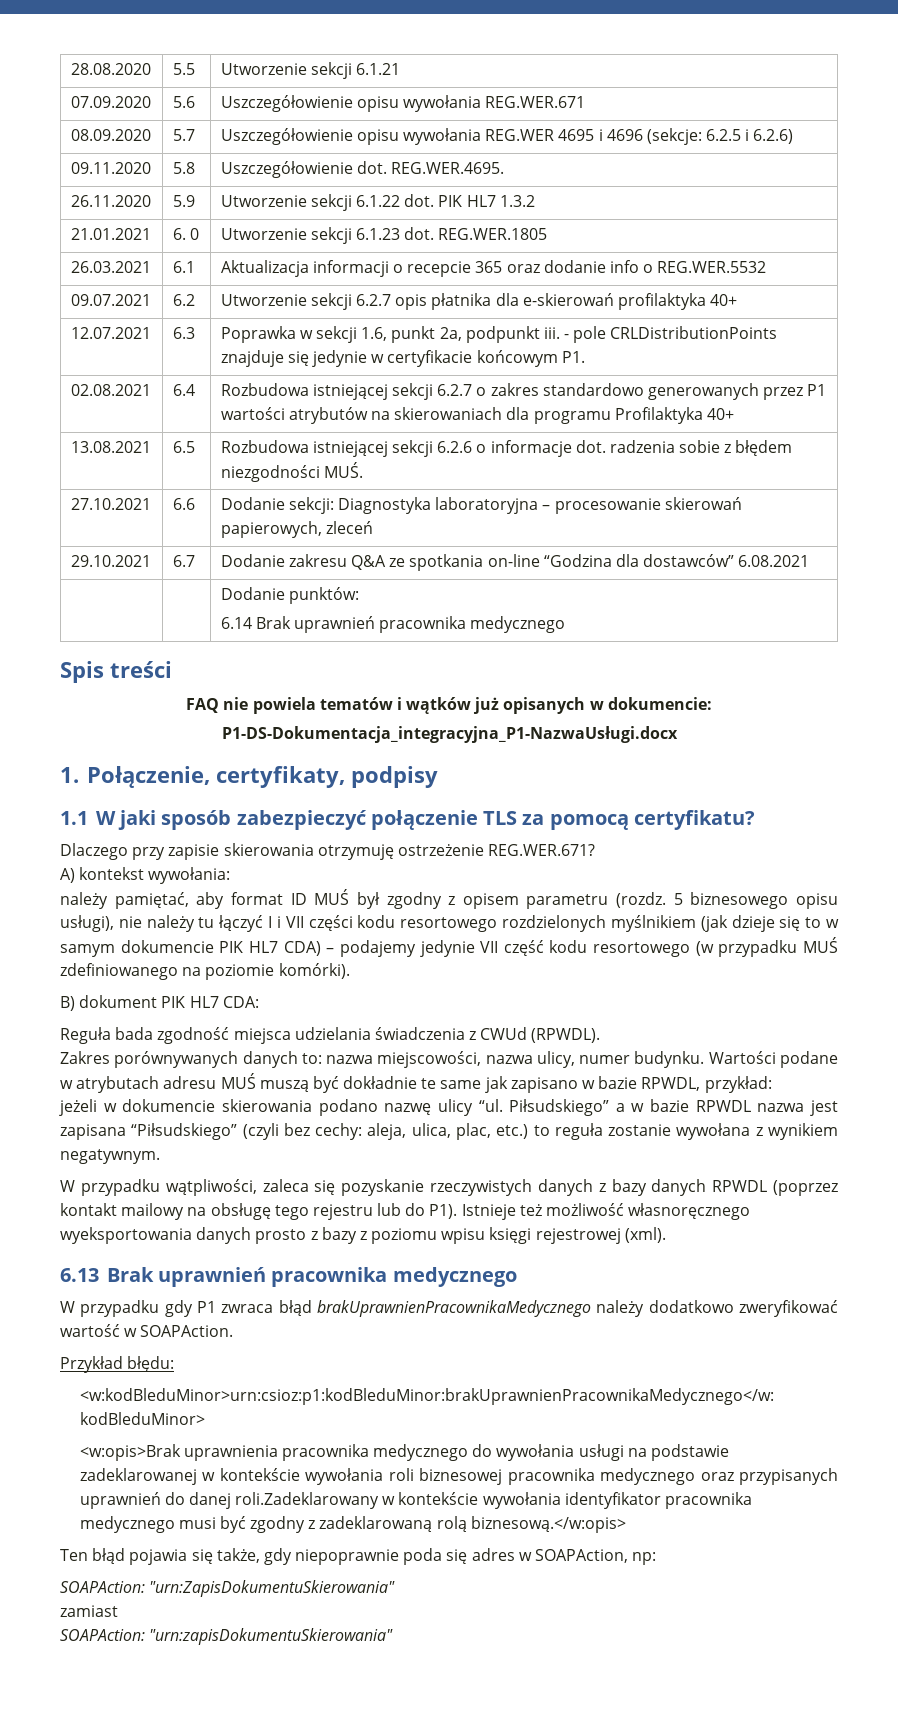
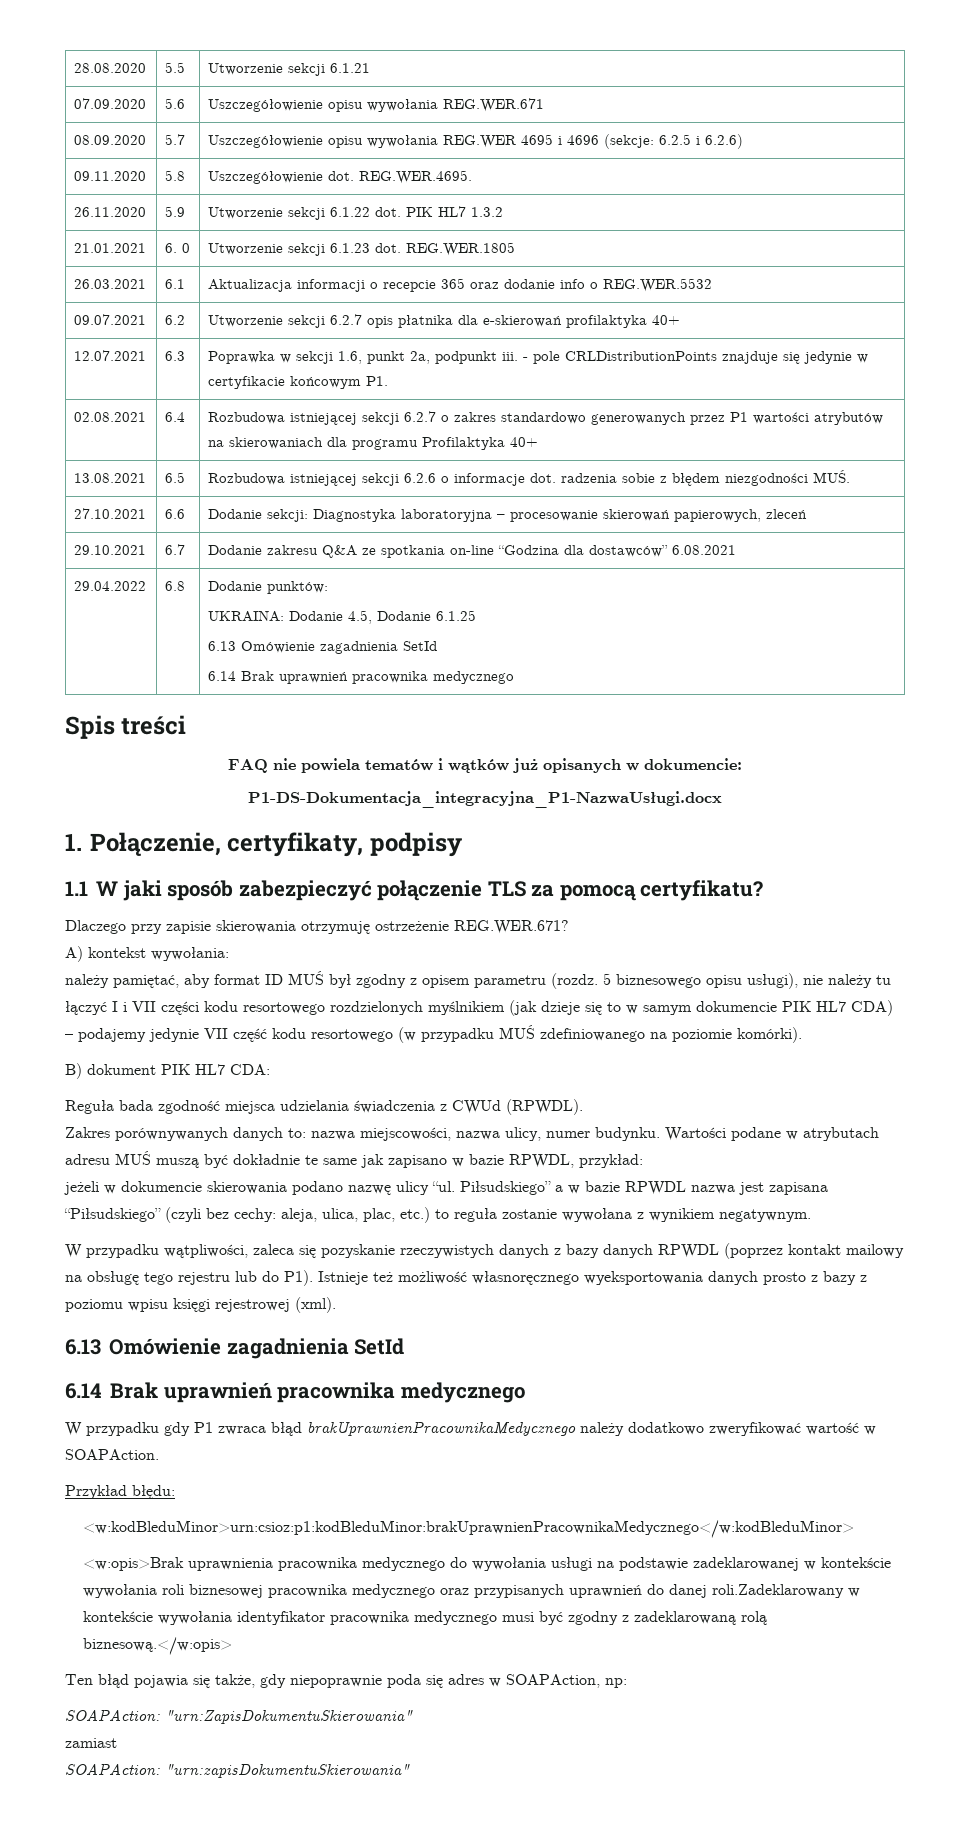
(810, 561) | -> [74,581,147,591] [165,581,186,591] 29.04.2022 | 6.8
(359, 595) none -> [208,610,477,624] [208,641,438,654] // UKRAINA: Dodanie 4.5, Dodanie 6.1.25 // 6.13 Omówienie zagadnienia SetId
(99, 1275) none -> [109,1338,405,1359] [65,1383,102,1399] Omówienie zagadnienia SetId // 6.14

